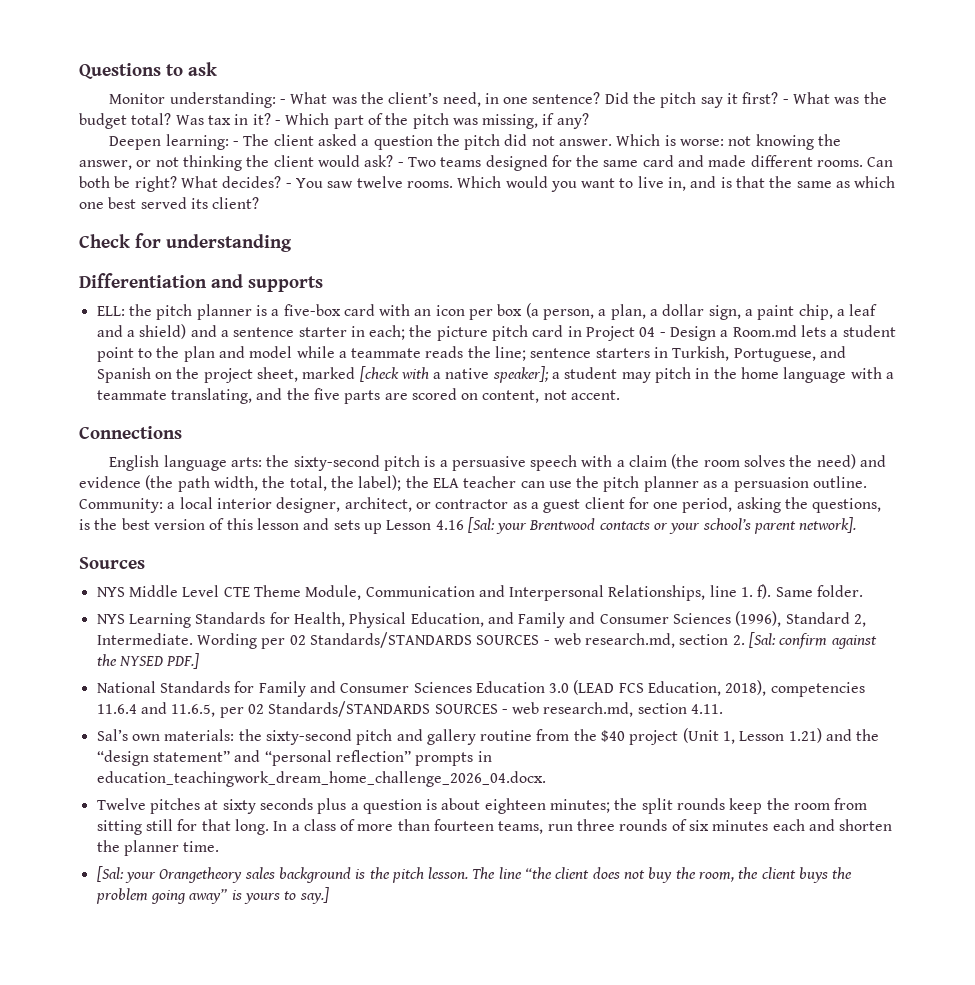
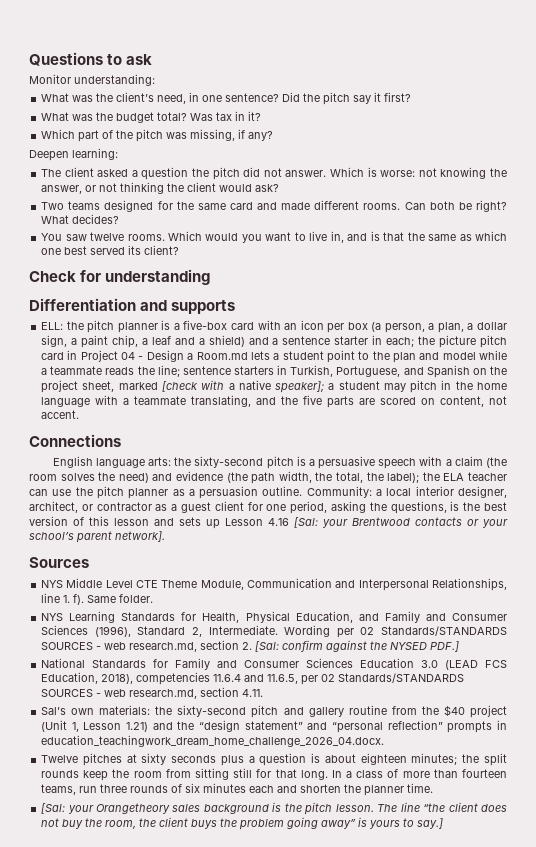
[279,99,286,104] - -> (155, 80) //
[782,99,789,104] - -> (412, 97) //
[274,120,281,125] - -> (262, 116) //
[232,141,239,146] - -> (118, 154) //
[397,162,404,167] - -> (280, 188) //
[285,183,292,188] - -> (120, 219) //

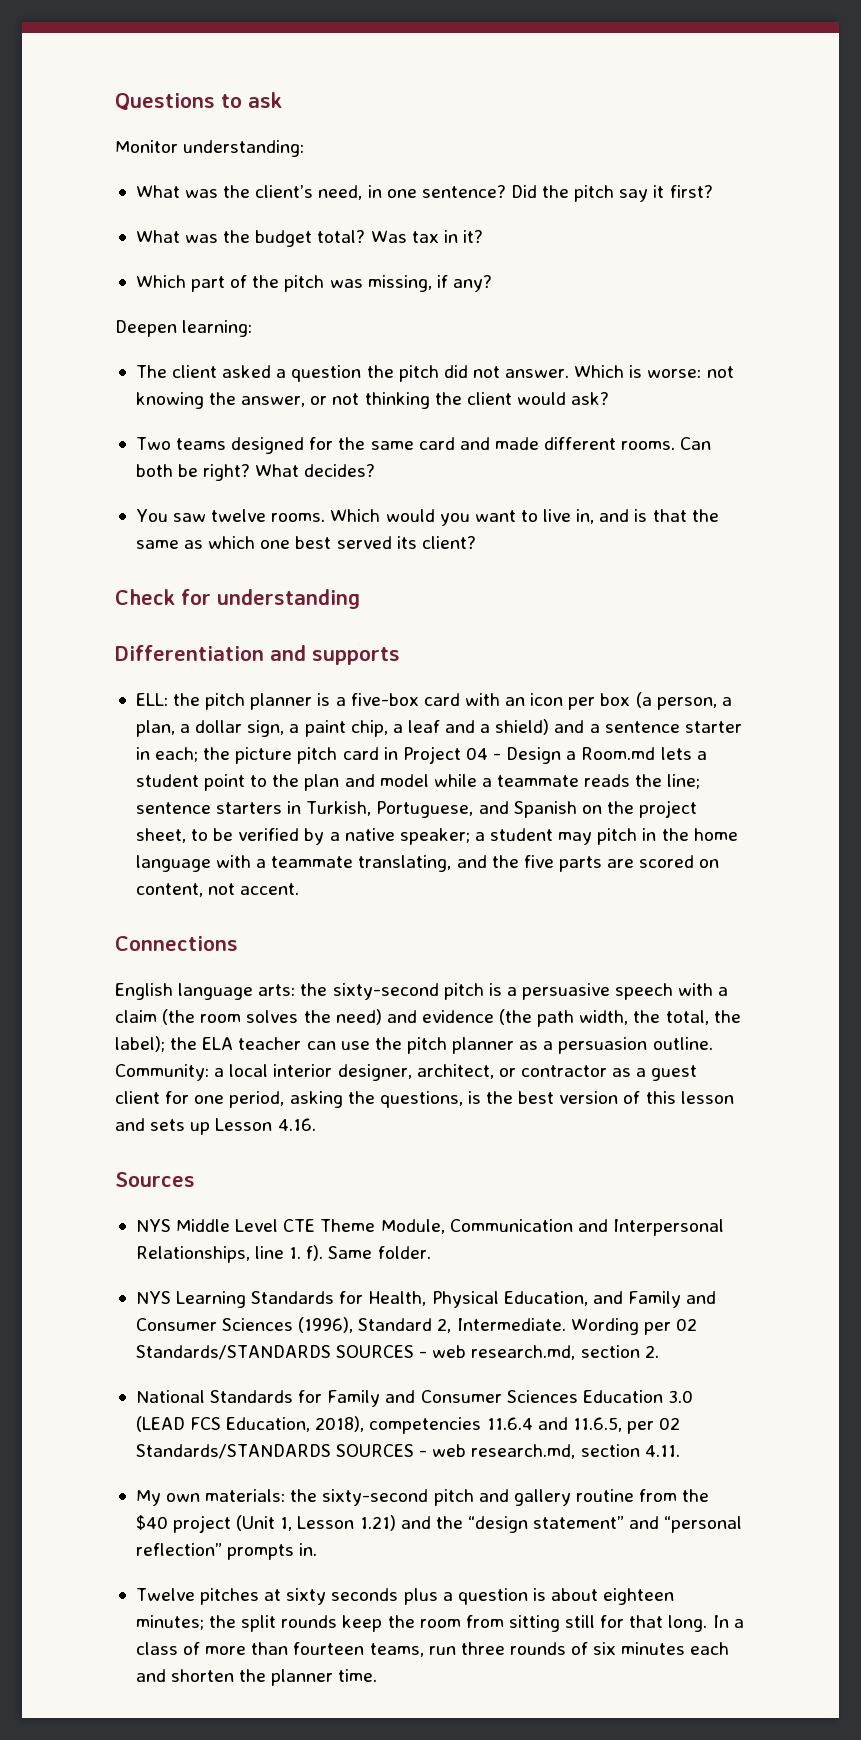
[118,380,225,392] marked [check with -> [191,828,325,845] to be verified by
[275,381,325,393] speaker]; -> [399,828,470,845] speaker;
[268,517,508,528] [29,531,165,543] 4.16 [Sal: your Brentwood contacts or your school’s parent network]. -> [277,1118,316,1131] 4.16.
[255,640,460,652] [Sal: confirm against the NYSED PDF.] -> (659, 1351) none
[41,707,67,715] Sal’s -> [135,1490,161,1506] My
[496,720,507,730] [41,735,385,747] in education_teachingwork_dream_home_challenge_2026_04.docx. -> [299,1543,318,1556] in.
[41,802,507,815] [41,817,444,830] // [Sal: your Orangetheory sales background is the pitch lesson. The line “the client does not buy the room, the client buys the problem going away” is yours to say.] -> (378, 1675) none

